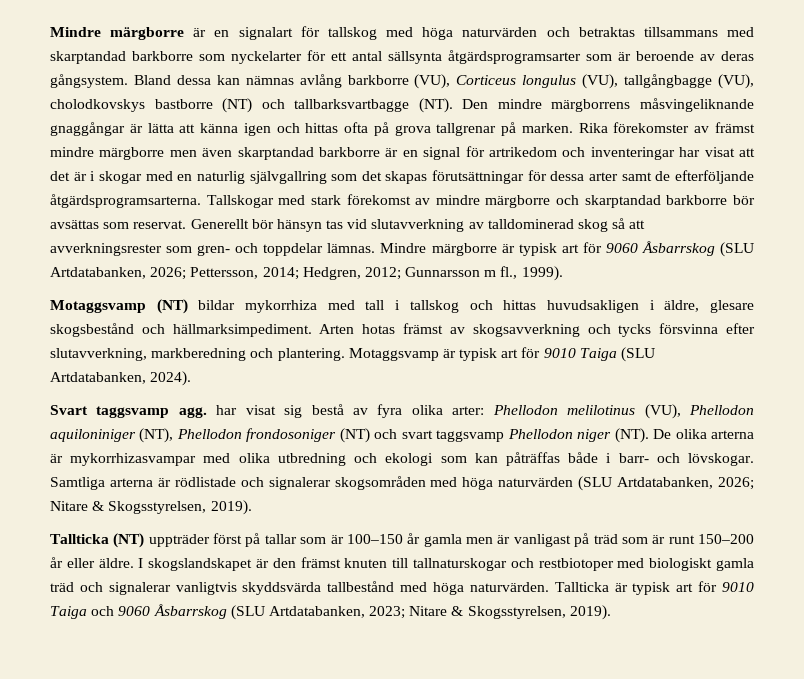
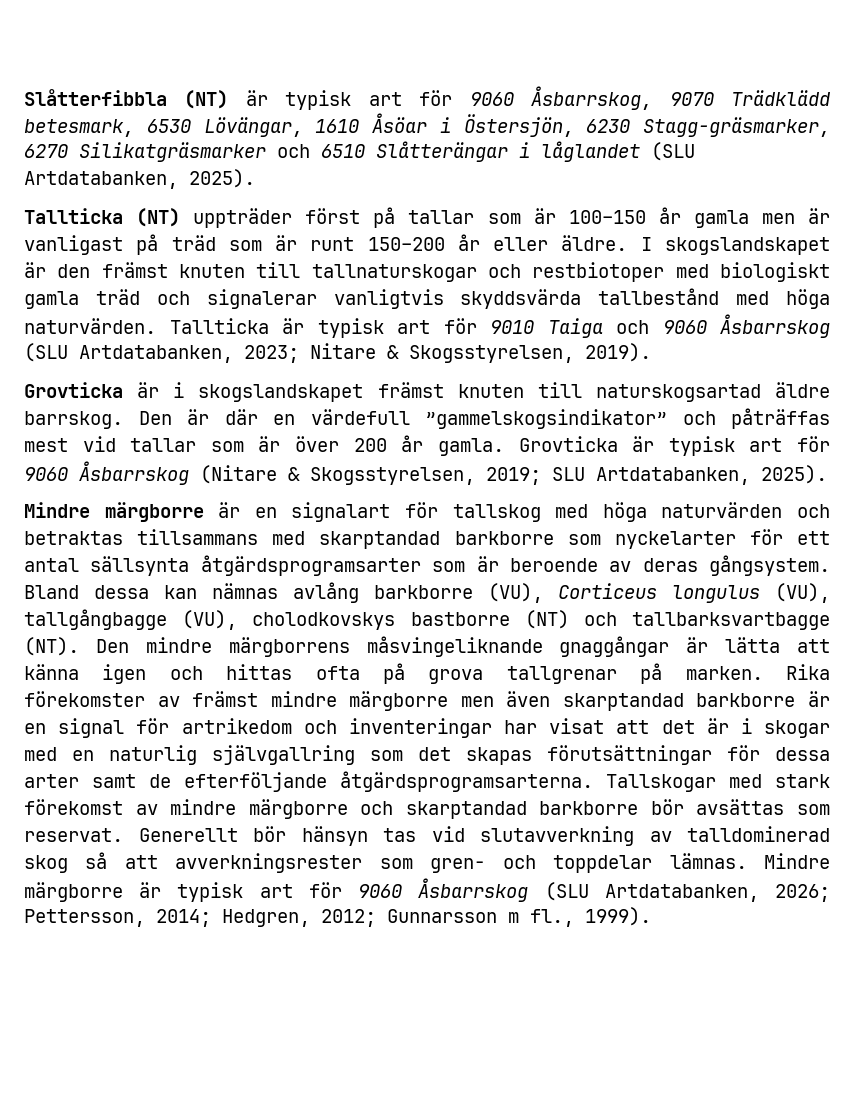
(50, 32) none -> [24,86,832,110] [24,113,830,137] [24,141,695,162] [24,169,255,189] [24,207,831,228] [24,234,830,255] [24,262,830,282] [24,288,830,309] [24,314,830,338] [24,343,651,363] [24,382,830,402] [24,408,830,429] [24,435,831,456] [24,461,827,485] Slåtterfibbla (NT) är typisk art för 9060 Åsbarrskog, 9070 Trädklädd betesmark, 6530 Lövängar, 1610 Åsöar i Östersjön, 6230 Stagg-gräsmarker, 6270 Silikatgräsmarker och 6510 Slåtterängar i låglandet (SLU Artdatabanken, 2025). // Tallticka (NT) uppträder först på tallar som är 100–150 år gamla men är vanligast på träd som är runt 150–200 år eller äldre. I skogslandskapet är den främst knuten till tallnaturskogar och restbiotoper med biologiskt gamla träd och signalerar vanligtvis skyddsvärda tallbestånd med höga naturvärden. Tallticka är typisk art för 9010 Taiga och 9060 Åsbarrskog (SLU Artdatabanken, 2023; Nitare & Skogsstyrelsen, 2019). // Grovticka är i skogslandskapet främst knuten till naturskogsartad äldre barrskog. Den är där en värdefull ”gammelskogsindikator” och påträffas mest vid tallar som är över 200 år gamla. Grovticka är typisk art för 9060 Åsbarrskog (Nitare & Skogsstyrelsen, 2019; SLU Artdatabanken, 2025). //
[50,299,755,314] [50,323,755,337] [50,347,656,362] [50,371,192,386] [50,404,755,419] [50,428,754,443] [50,452,754,466] [50,476,754,491] [50,500,252,515] [50,533,754,548] [50,557,754,571] [50,581,754,595] [50,604,611,620] // Motaggsvamp (NT) bildar mykorrhiza med tall i tallskog och hittas huvudsakligen i äldre, glesare skogsbestånd och hällmarksimpediment. Arten hotas främst av skogsavverkning och tycks försvinna efter slutavverkning, markberedning och plantering. Motaggsvamp är typisk art för 9010 Taiga (SLU Artdatabanken, 2024). // Svart taggsvamp agg. har visat sig bestå av fyra olika arter: Phellodon melilotinus (VU), Phellodon aquiloniniger (NT), Phellodon frondosoniger (NT) och svart taggsvamp Phellodon niger (NT). De olika arterna är mykorrhizasvampar med olika utbredning och ekologi som kan påträffas både i barr- och lövskogar. Samtliga arterna är rödlistade och signalerar skogsområden med höga naturvärden (SLU Artdatabanken, 2026; Nitare & Skogsstyrelsen, 2019). // Tallticka (NT) uppträder först på tallar som är 100–150 år gamla men är vanligast på träd som är runt 150–200 år eller äldre. I skogslandskapet är den främst knuten till tallnaturskogar och restbiotoper med biologiskt gamla träd och signalerar vanligtvis skyddsvärda tallbestånd med höga naturvärden. Tallticka är typisk art för 9010 Taiga och 9060 Åsbarrskog (SLU Artdatabanken, 2023; Nitare & Skogsstyrelsen, 2019). -> (651, 916) none

